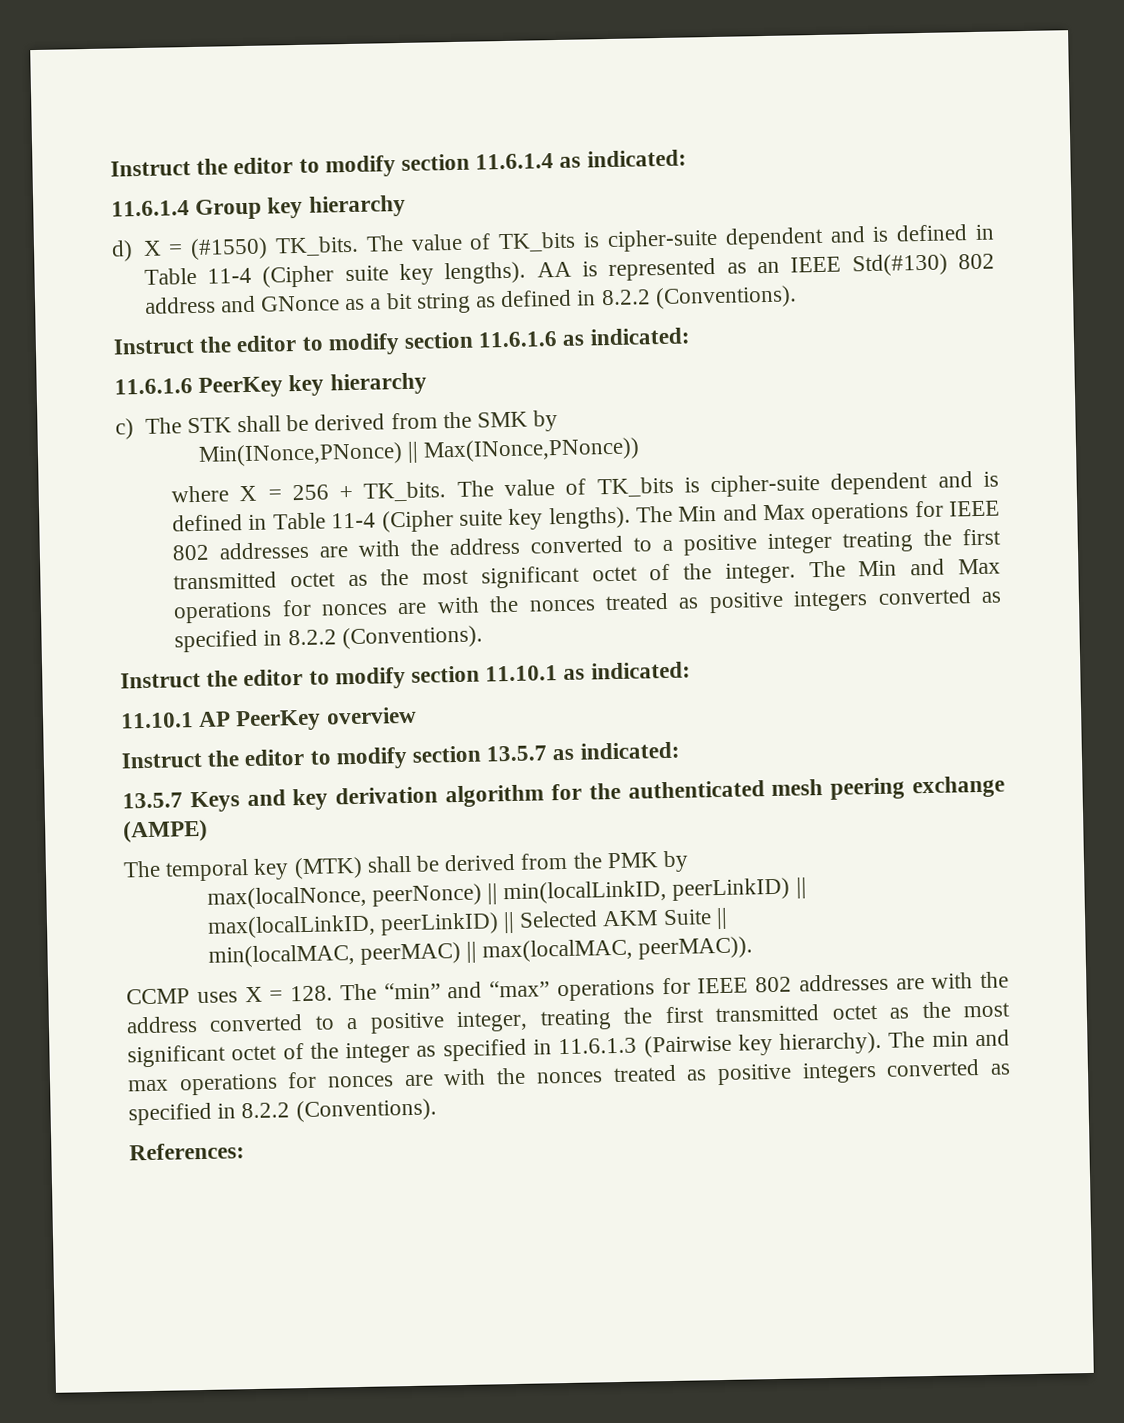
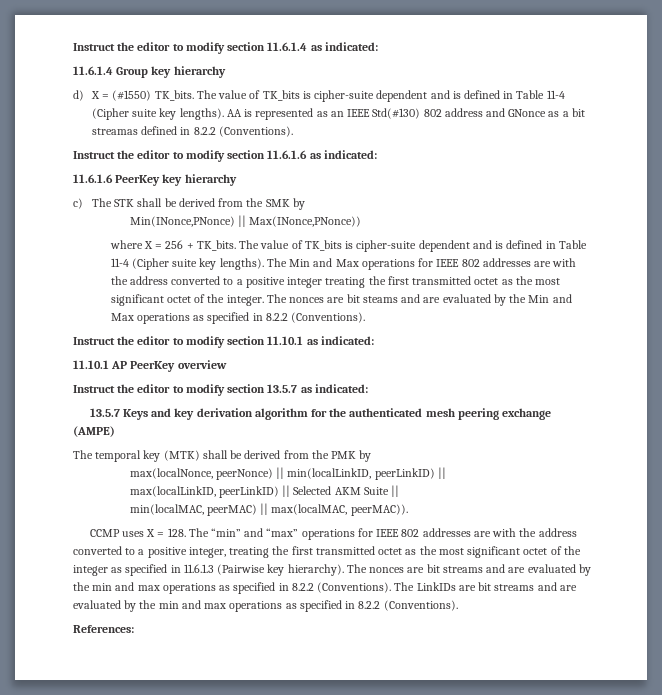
[415,292,496,314] string as -> [91,128,138,135] streamas
[858,558,1002,577] [173,587,971,624] Min and Max operations for nonces are with the nonces treated as positive integers converted -> [289,294,572,306] [110,313,190,324] nonces are bit steams and are evaluated by the Min and Max operations
[931,1029,1011,1047] [128,1059,981,1096] min and max operations for nonces are with the nonces treated as positive integers converted -> [369,564,591,576] [73,582,577,594] [73,600,283,612] nonces are bit streams and are evaluated by the min and max operations as specified in 8.2.2 (Conventions). The LinkIDs are bit streams and are evaluated by the min and max operations

